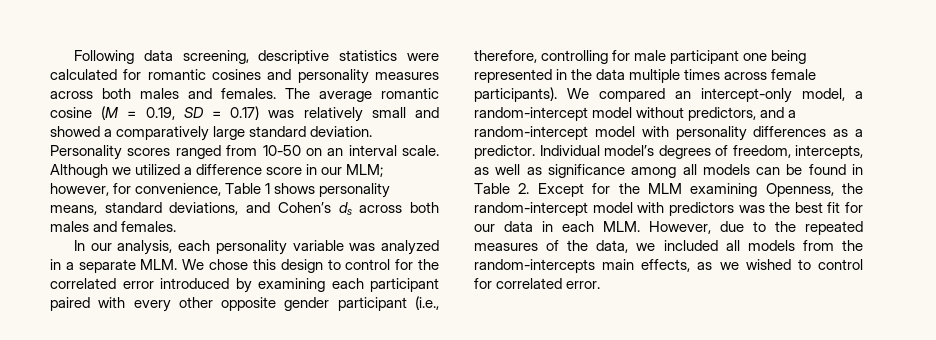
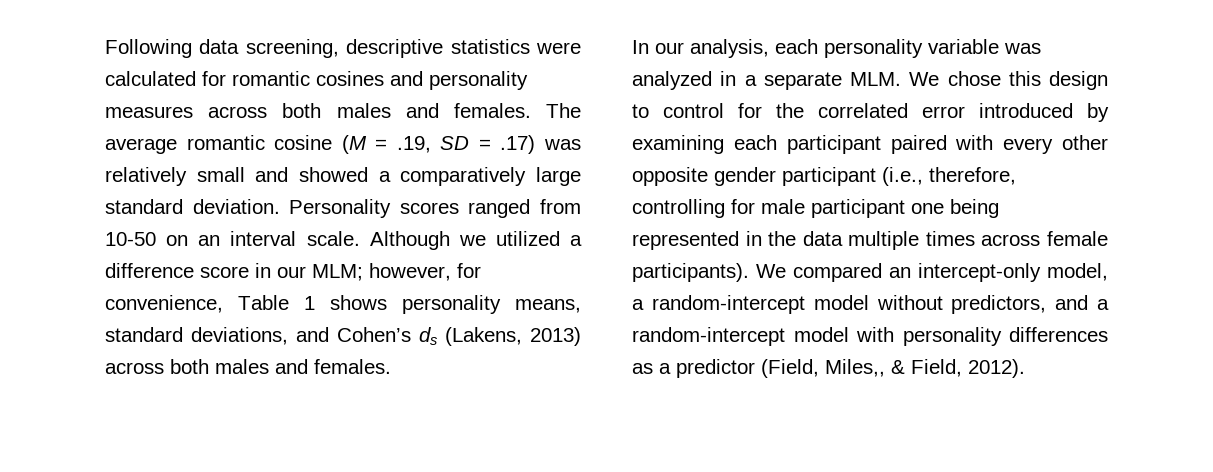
[145,107,175,120] 0.19, -> [396,136,431,153] .19,
[230,106,260,120] 0.17) -> [500,135,536,154] .17)
(352, 208) none -> [445,327,581,346] (Lakens, 2013)
[474,145,863,159] [474,164,863,178] [474,183,863,197] [474,202,863,216] [474,221,863,235] [474,240,863,253] [474,259,863,273] [474,278,601,289] predictor. Individual model’s degrees of freedom, intercepts, as well as significance among all models can be found in Table 2. Except for the MLM examining Openness, the random-intercept model with predictors was the best fit for our data in each MLM. However, due to the repeated measures of the data, we included all models from the random-intercepts main effects, as we wished to control for correlated error. -> [676,359,1025,378] predictor (Field, Miles,, & Field, 2012).

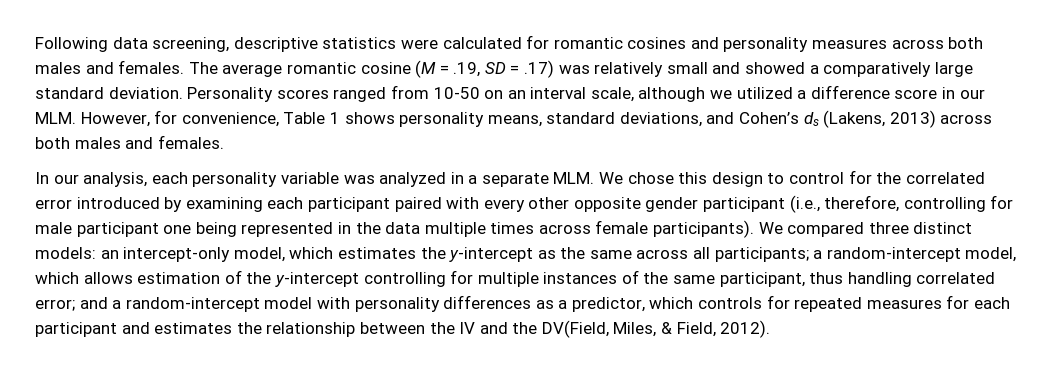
[306,231,450,250] scale. Although -> [590,87,706,102] scale, although
[312,263,451,281] MLM; however, -> [35,112,150,127] MLM. However,
[889,263,1108,282] [632,295,1047,314] an intercept-only model, a random-intercept model without predictors, -> [868,222,973,234] [35,247,1017,262] [35,270,996,287] [35,299,75,311] three distinct models: an intercept-only model, which estimates the y-intercept as the same across all participants; a random-intercept model, which allows estimation of the y-intercept controlling for multiple instances of the same participant, thus handling correlated error;
[676,359,885,378] predictor (Field, Miles,, -> [571,295,1011,312] [35,320,657,338] predictor, which controls for repeated measures for each participant and estimates the relationship between the IV and the DV(Field, Miles,

